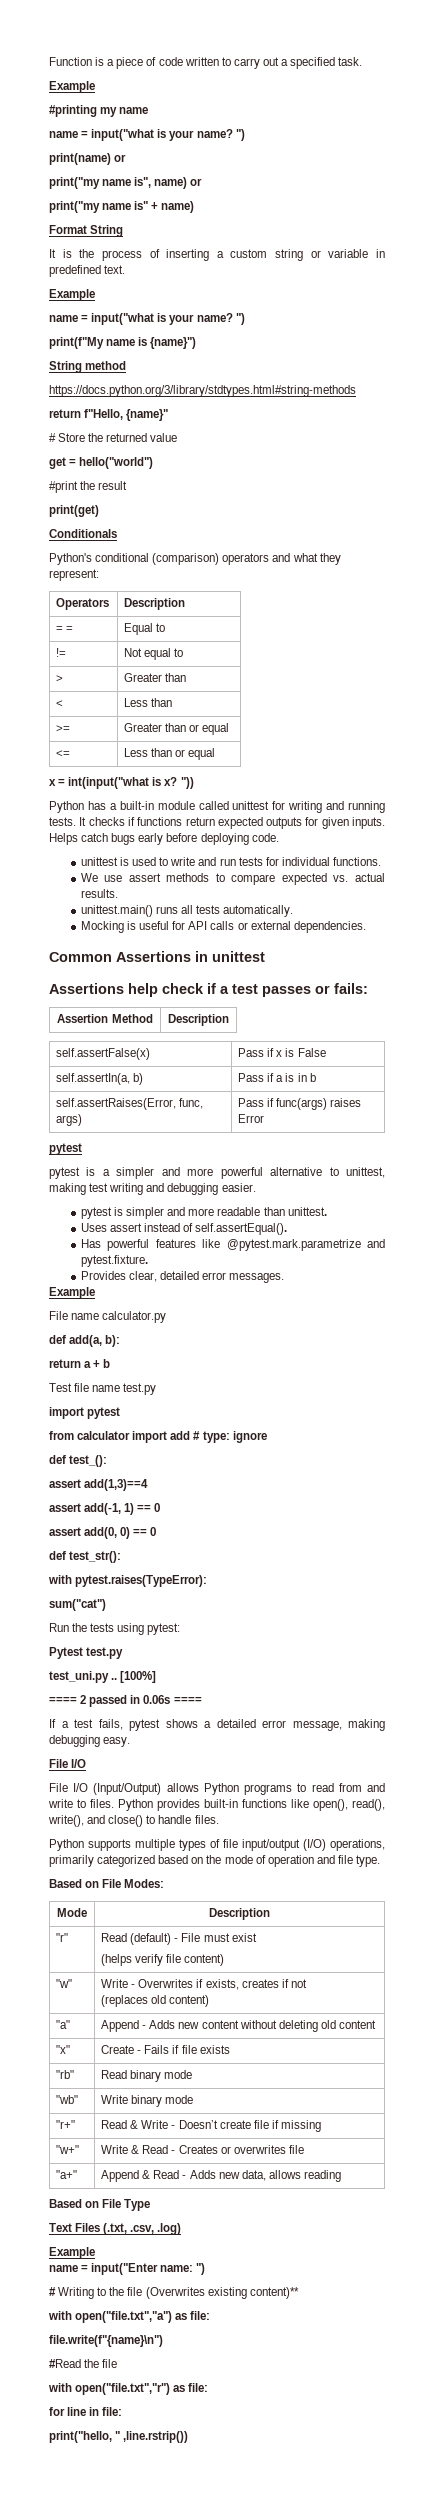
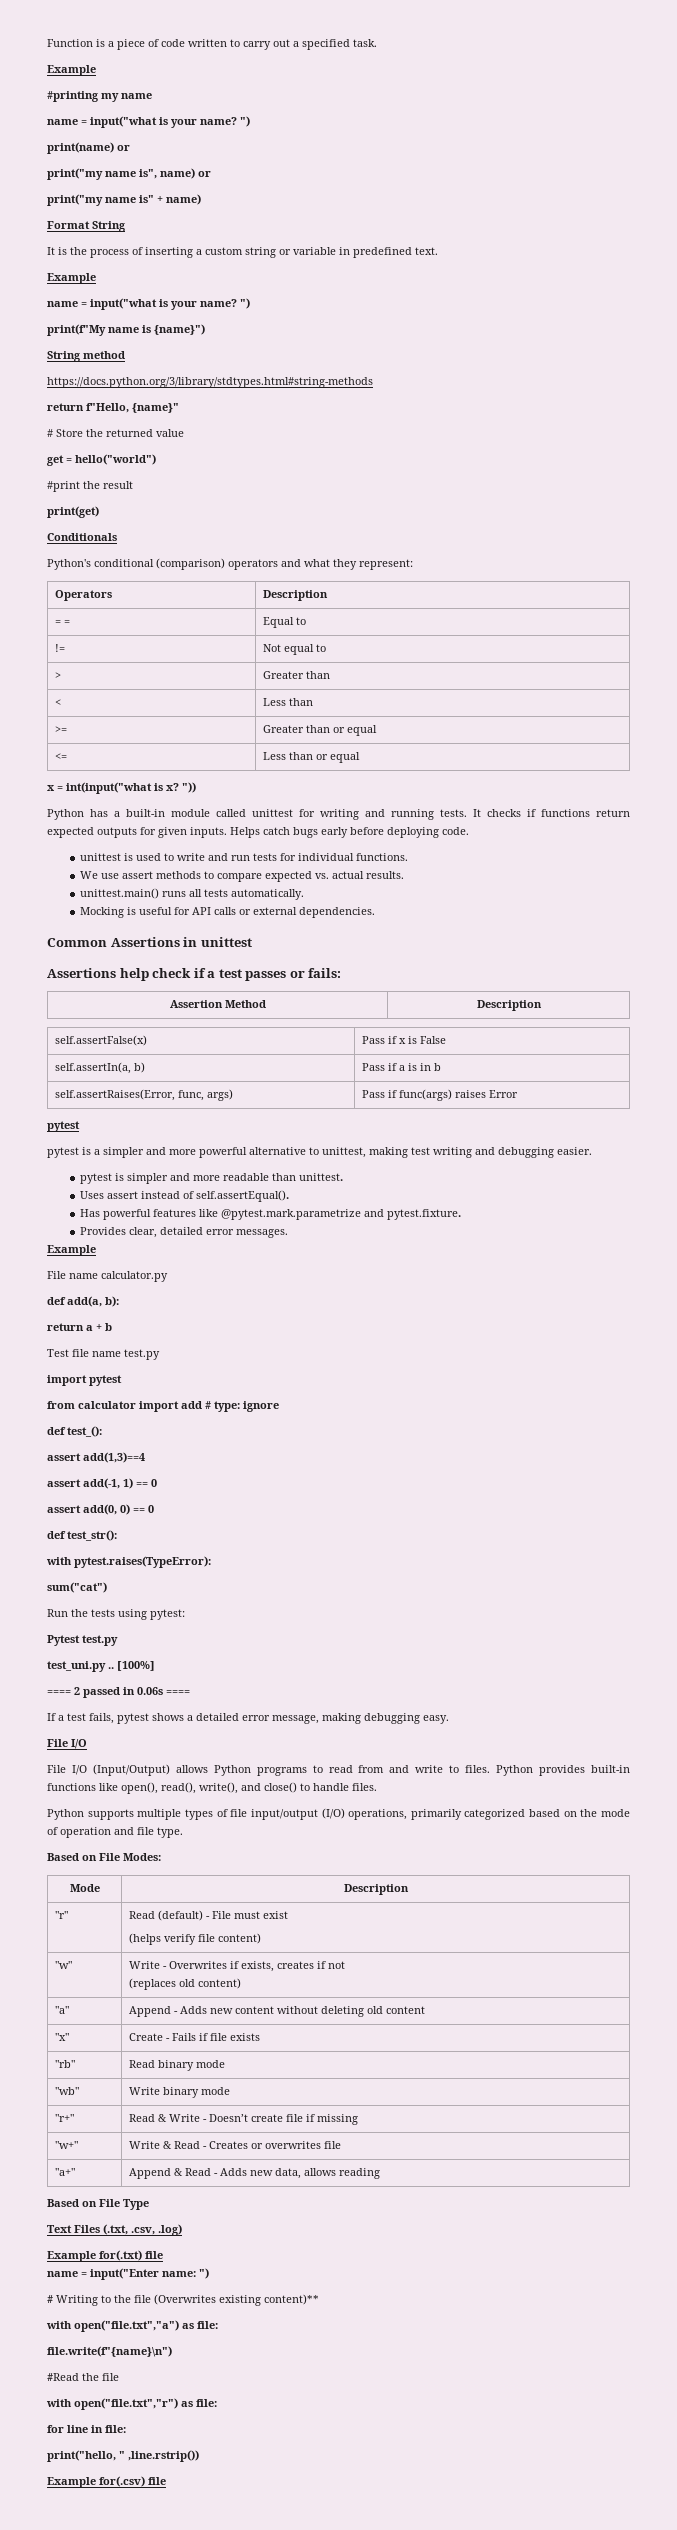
(95, 2253) none -> [99,2250,163,2261] for(.txt) file
(189, 2437) none -> [47,2476,166,2488] // Example for(.csv) file

